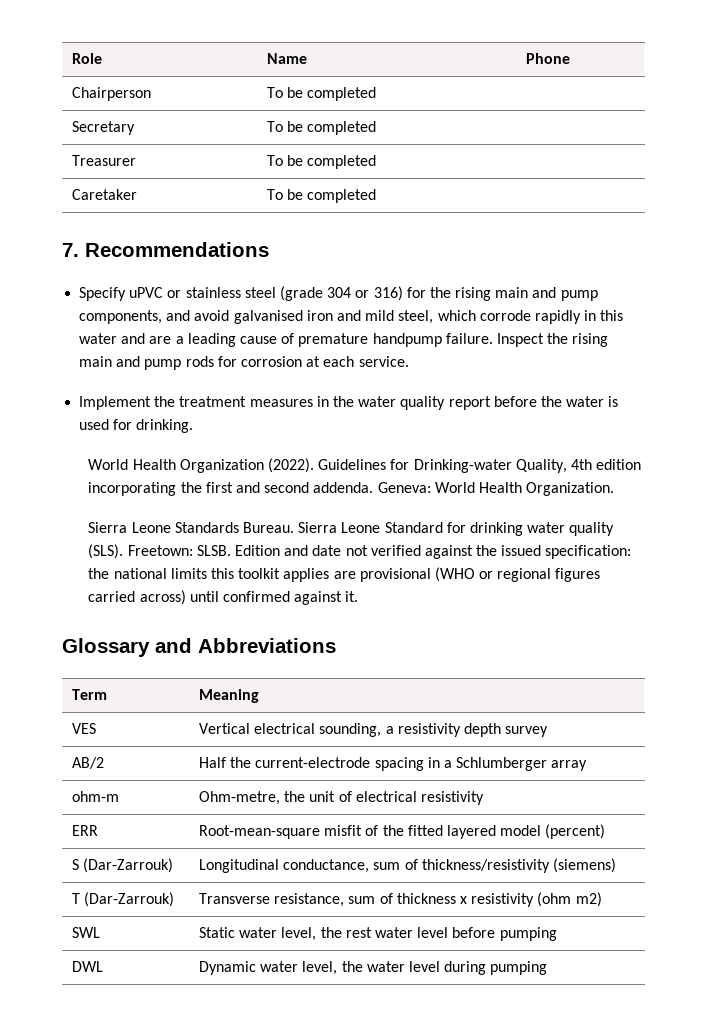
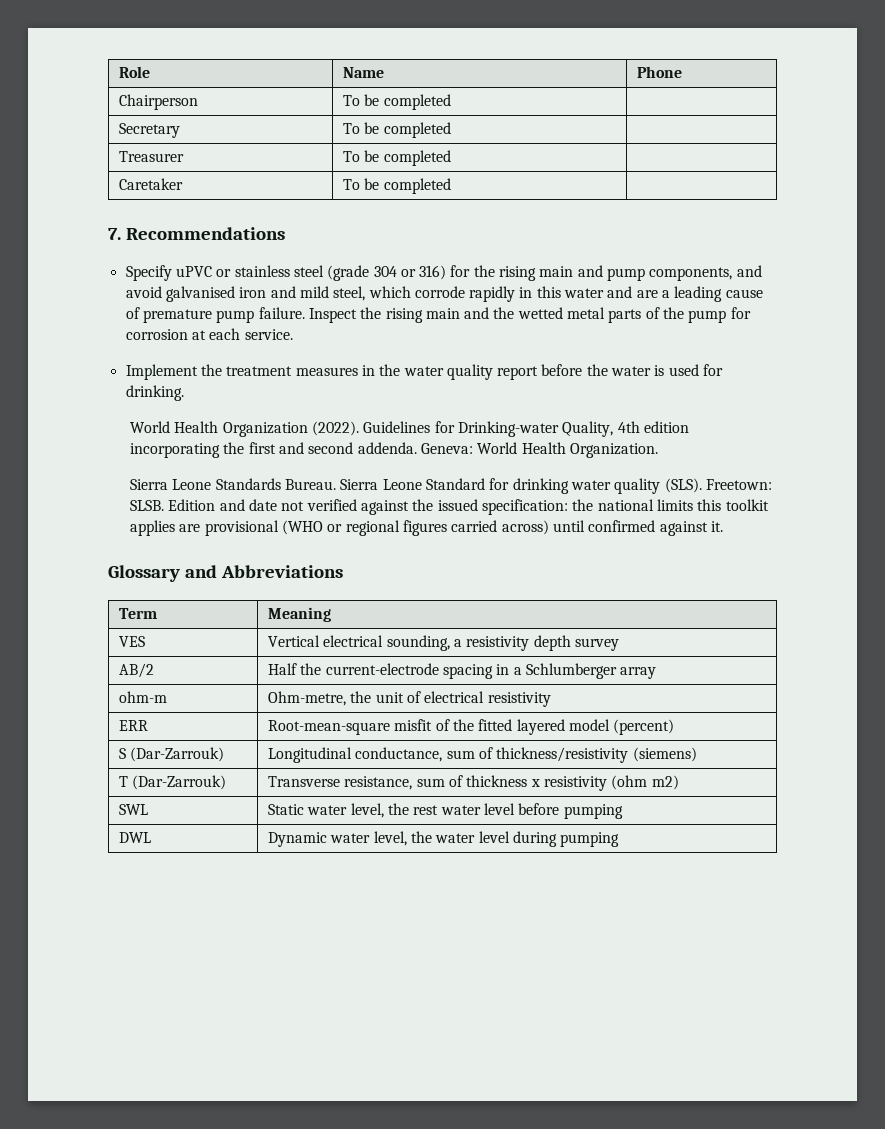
[372,333,442,347] handpump -> [216,310,255,323] pump
[144,356,214,370] pump rods -> [493,307,727,323] the wetted metal parts of the pump

